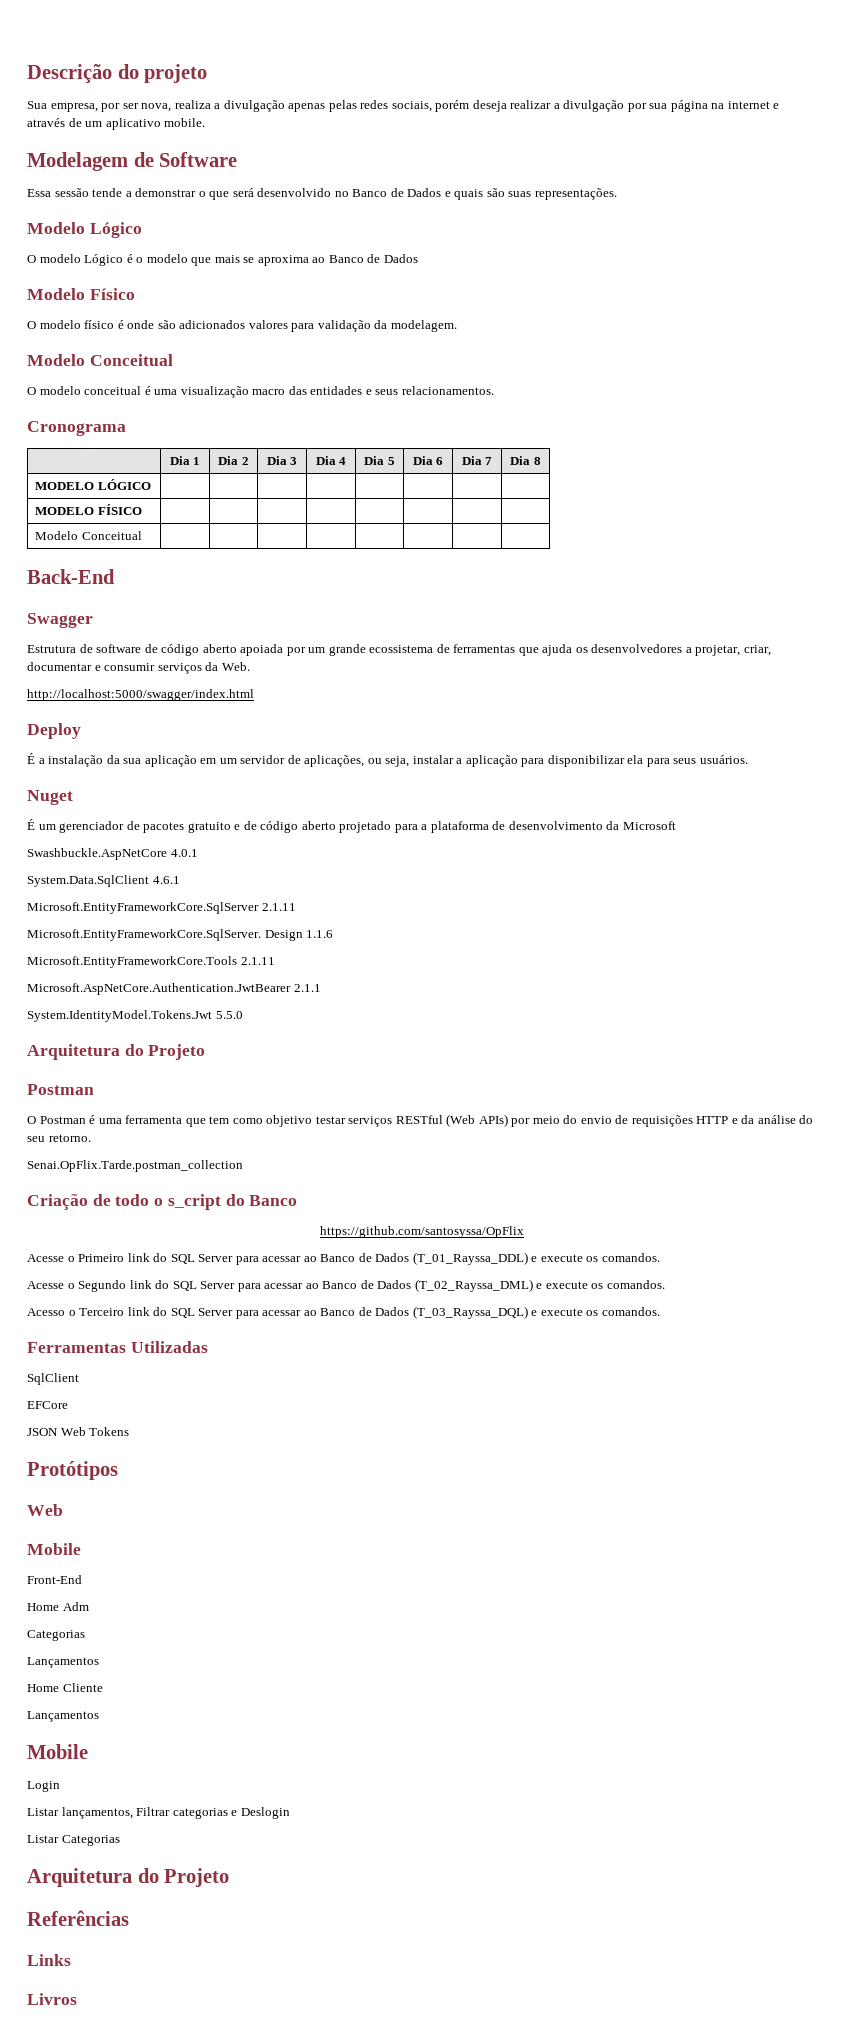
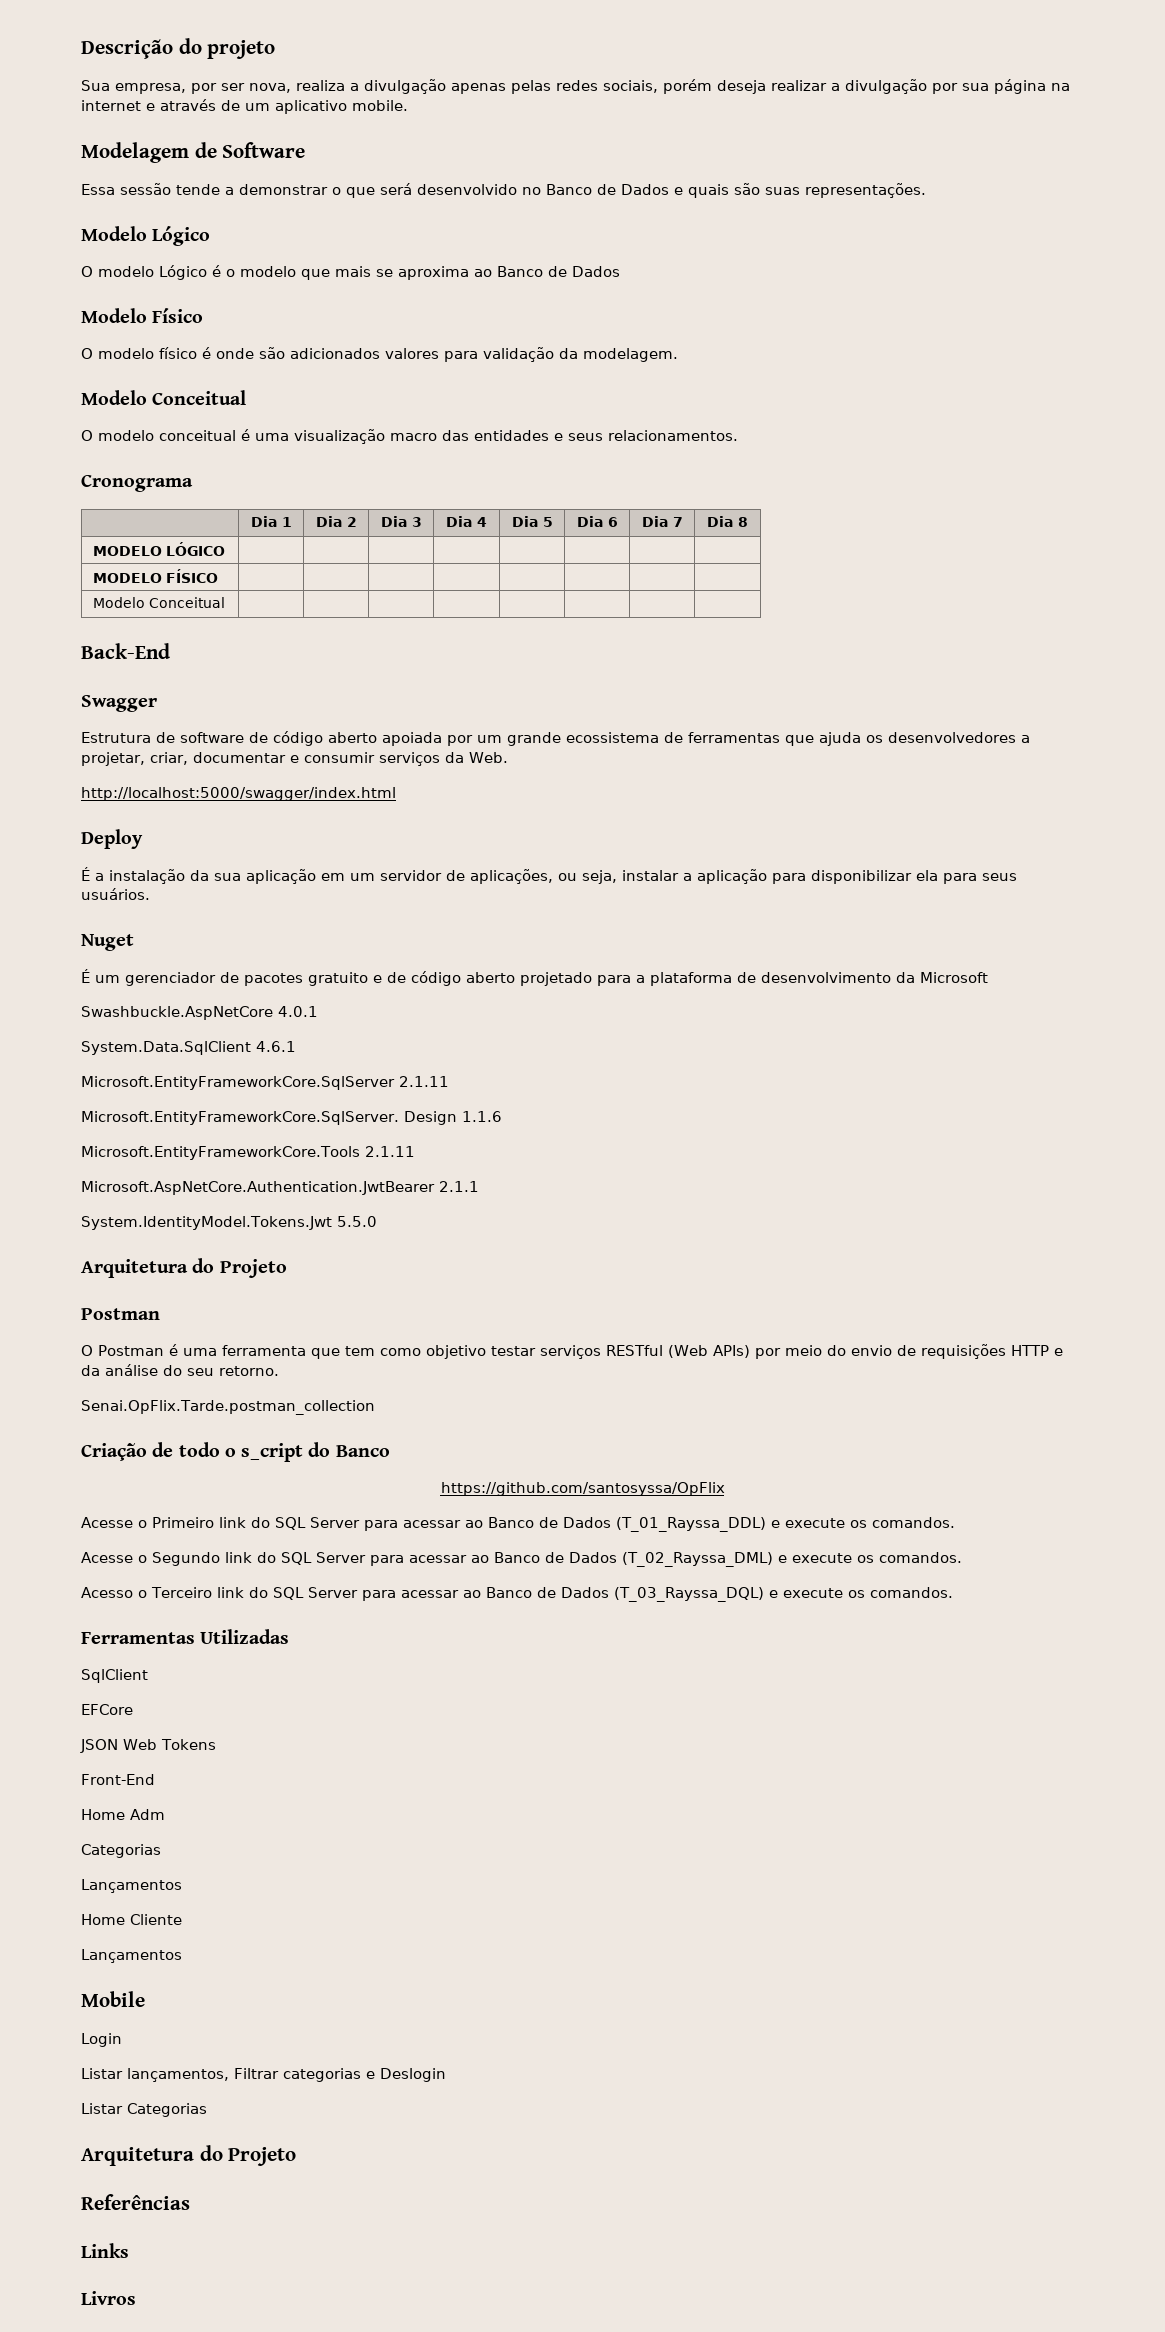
[27,1461,118,1480] [27,1504,63,1516] [27,1543,81,1555] // Protótipos // Web // Mobile -> (216, 1744) none

